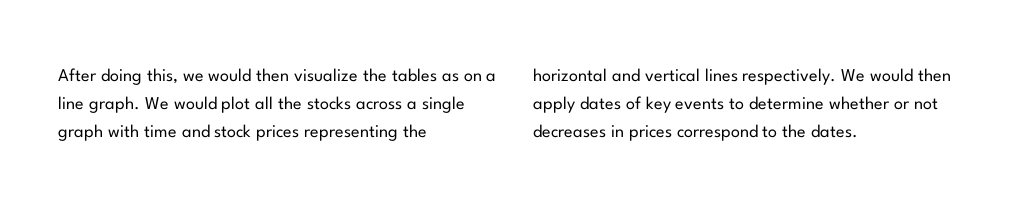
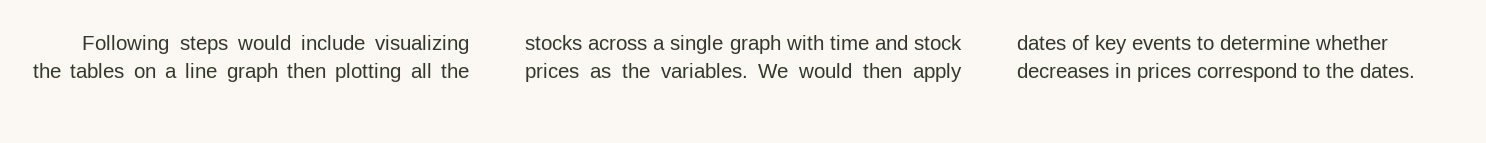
[58,68,359,85] After doing this, we would then visualize -> [82,35,469,54] Following steps would include visualizing
[441,73,459,82] as -> (125, 70) none
[88,96,251,113] graph. We would plot -> [226,63,402,82] graph then plotting
[304,124,428,141] [533,68,837,85] representing the horizontal and vertical lines respectively. -> [589,63,748,78] as the variables.
[893,98,938,110] or not -> (1388, 42) none

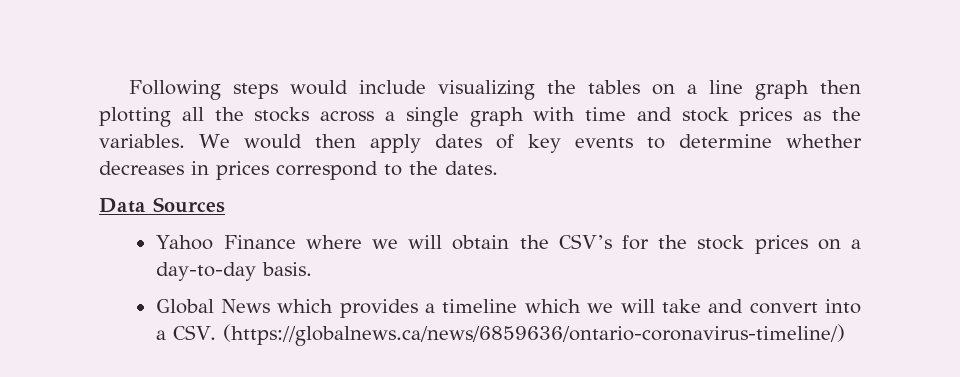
(1415, 70) none -> [99,197,225,213] [155,234,862,254] [155,262,312,281] [155,299,861,318] [155,324,846,346] // Data Sources // Yahoo Finance where we will obtain the CSV’s for the stock prices on a day-to-day basis. // Global News which provides a timeline which we will take and convert into a CSV. (https://globalnews.ca/news/6859636/ontario-coronavirus-timeline/)

